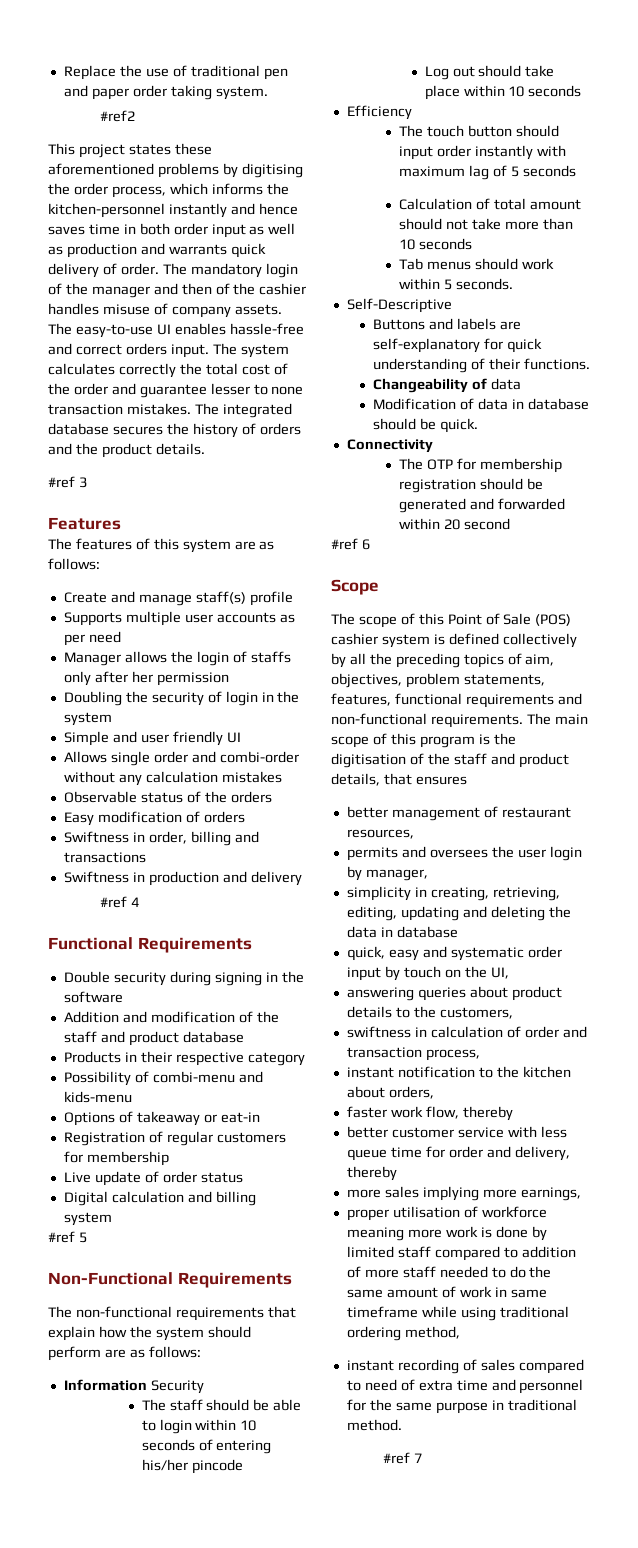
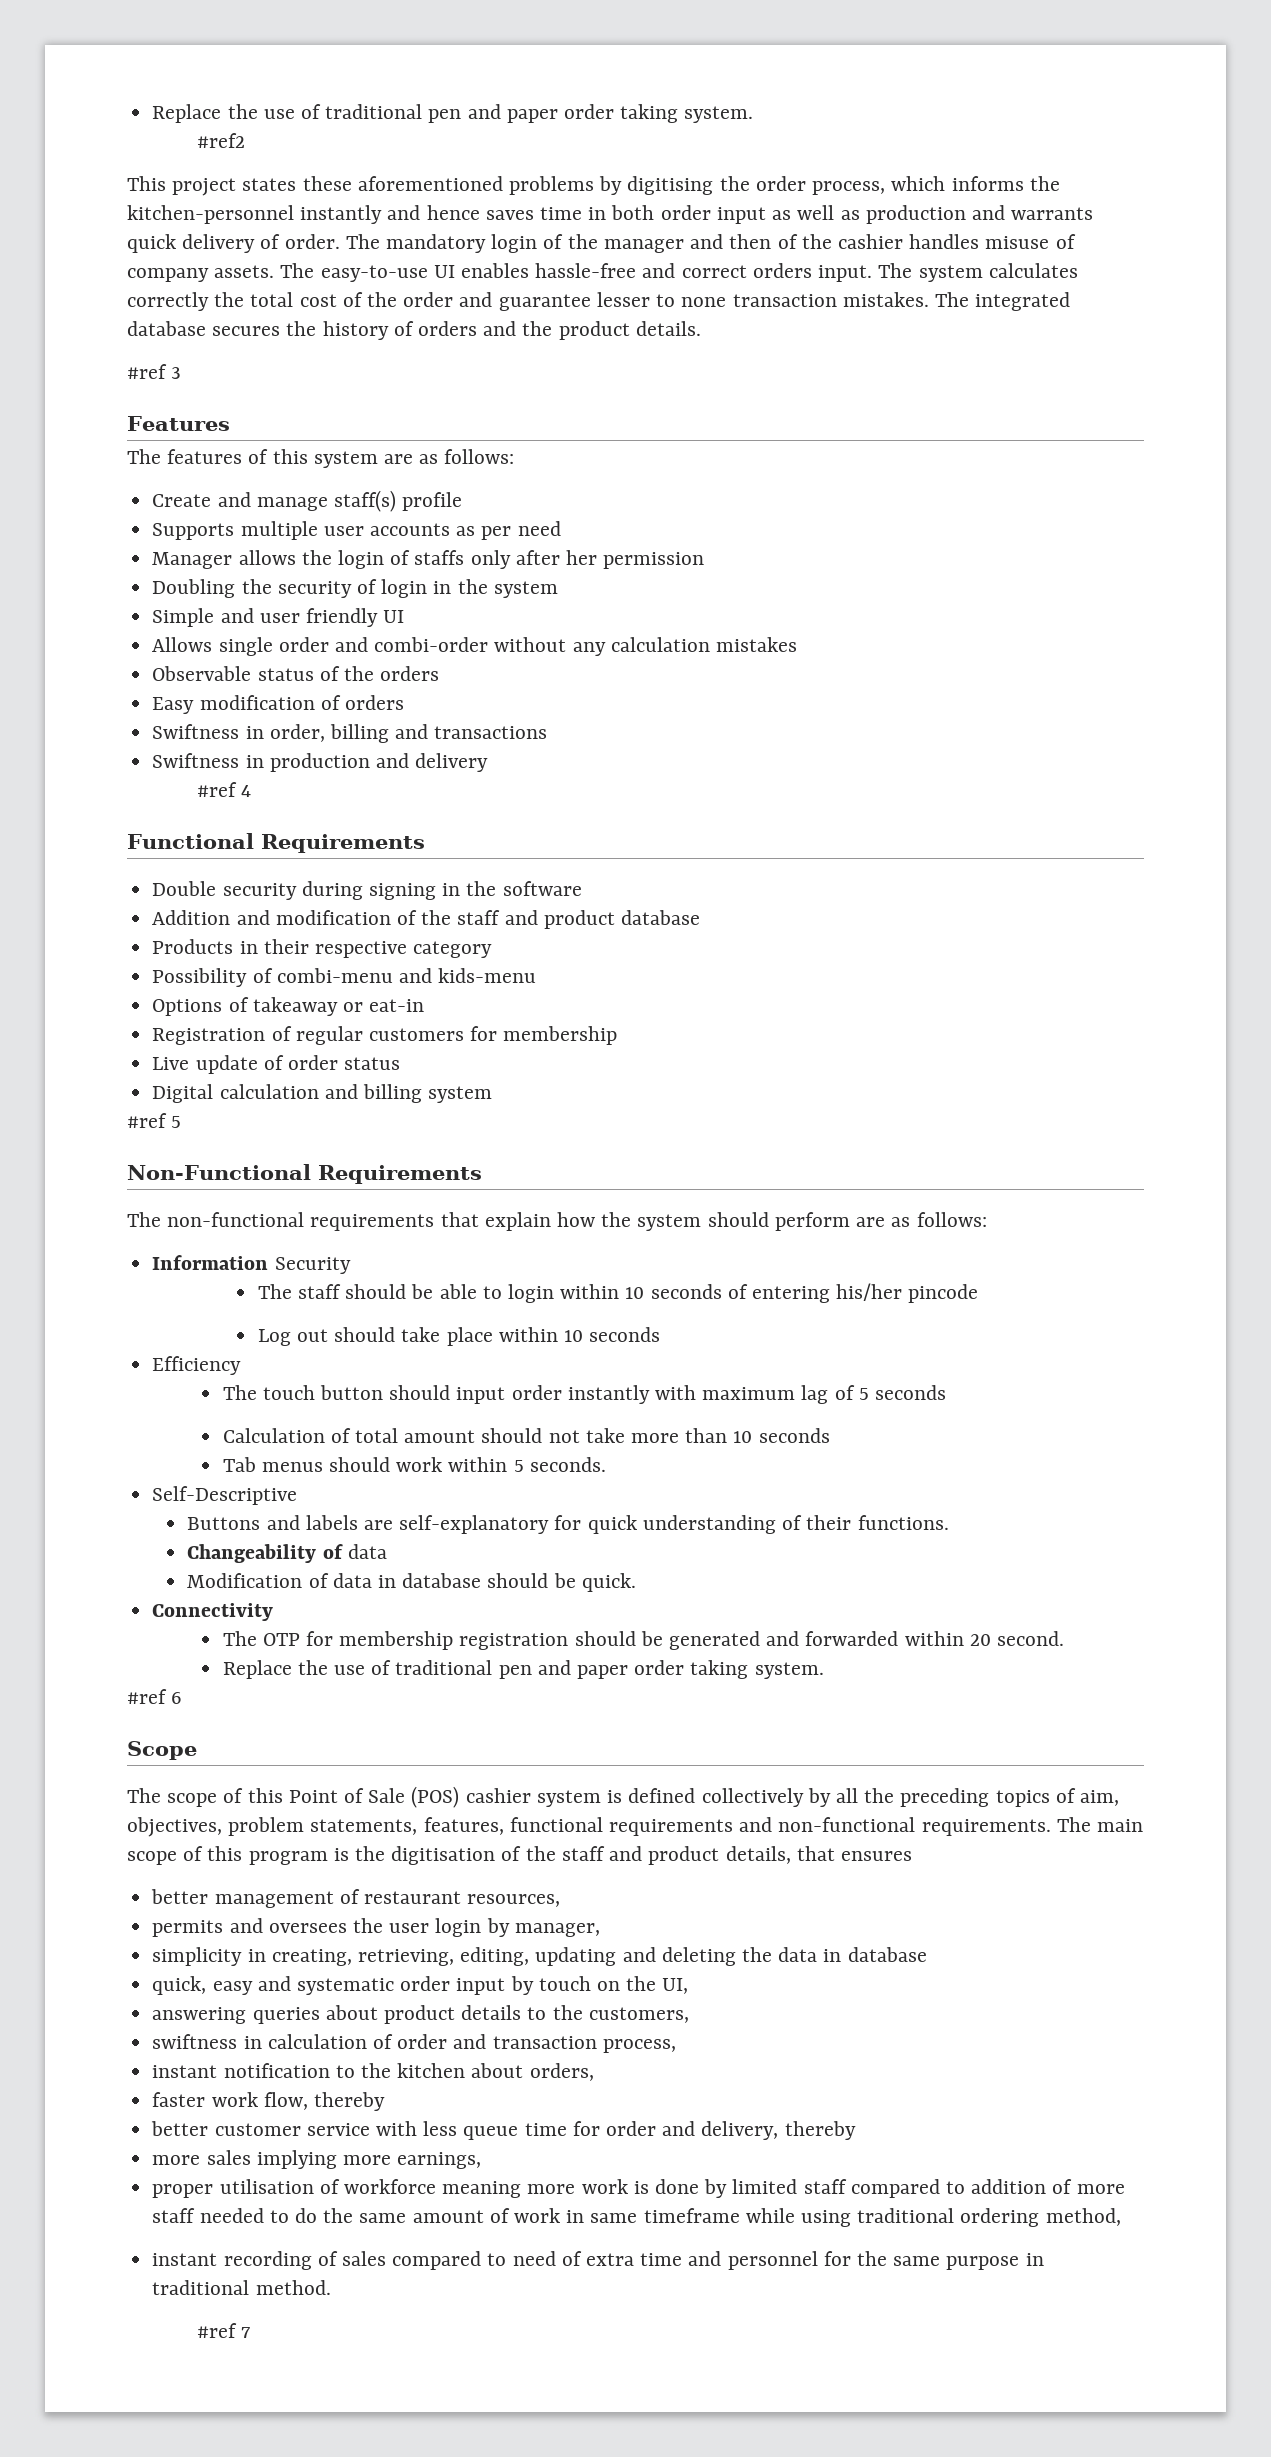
[463,518,510,530] second -> [997,1631,1065,1646] [222,1660,824,1679] second. // Replace the use of traditional pen and paper order taking system.

